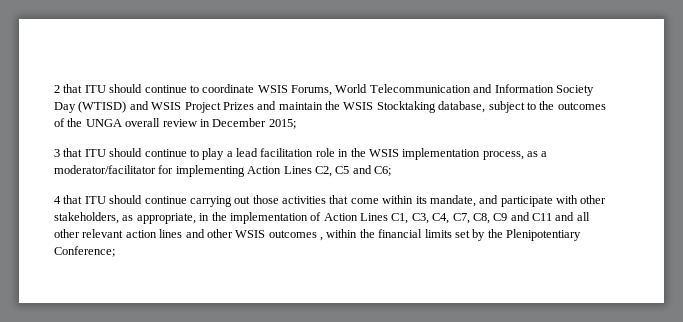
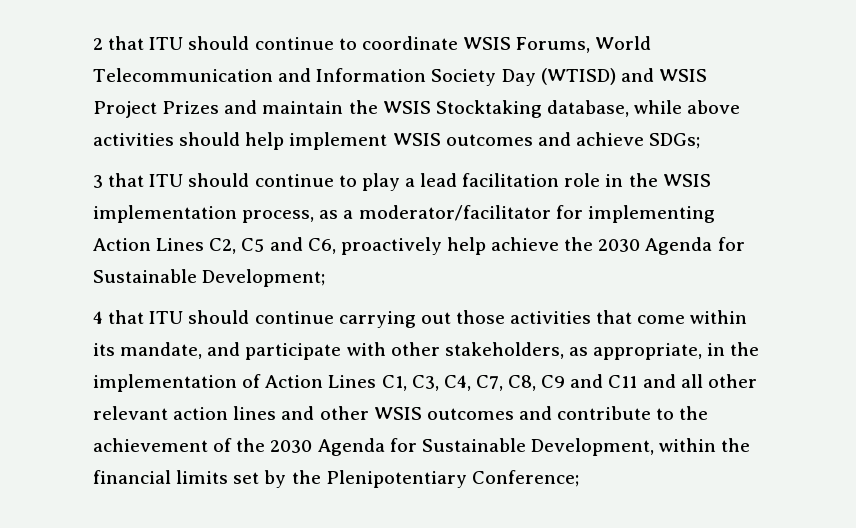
[488,101,606,113] [54,118,296,129] subject to the outcomes of the UNGA overall review in December 2015; -> [634,100,741,114] [93,132,701,150] while above activities should help implement WSIS outcomes and achieve SDGs;
[374,166,391,176] C6; -> [307,237,745,255] [93,269,326,287] C6, proactively help achieve the 2030 Agenda for Sustainable Development;
[320,237,323,241] , -> [518,406,709,420] [93,438,654,456] and contribute to the achievement of the 2030 Agenda for Sustainable Development,

